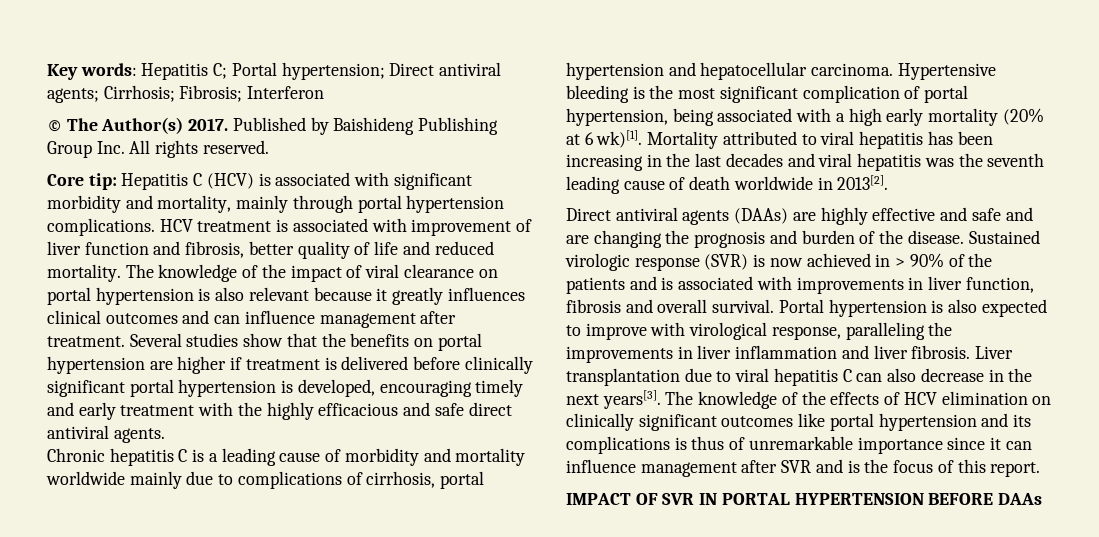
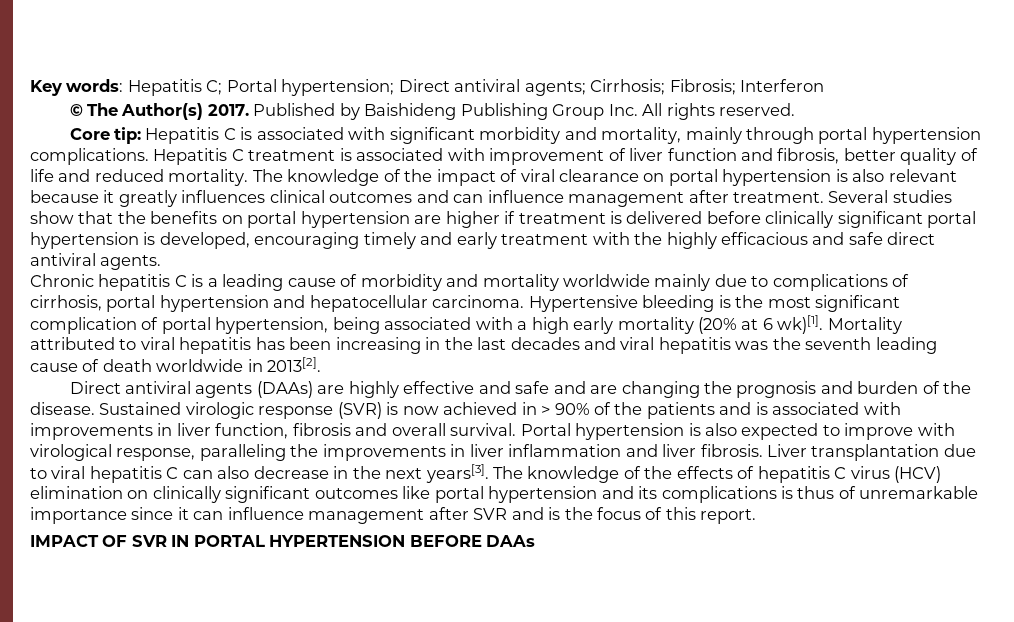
[206,173,254,189] (HCV) -> (236, 134) none
[159,219,193,232] HCV -> [153,148,244,165] Hepatitis C
[903,392,937,405] HCV -> [757,466,942,483] hepatitis C virus (HCV)

